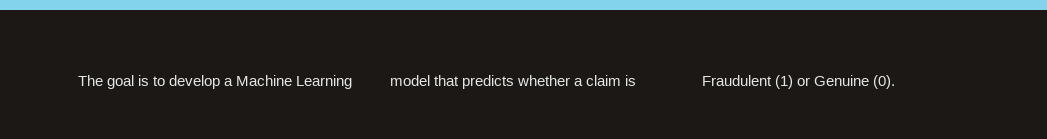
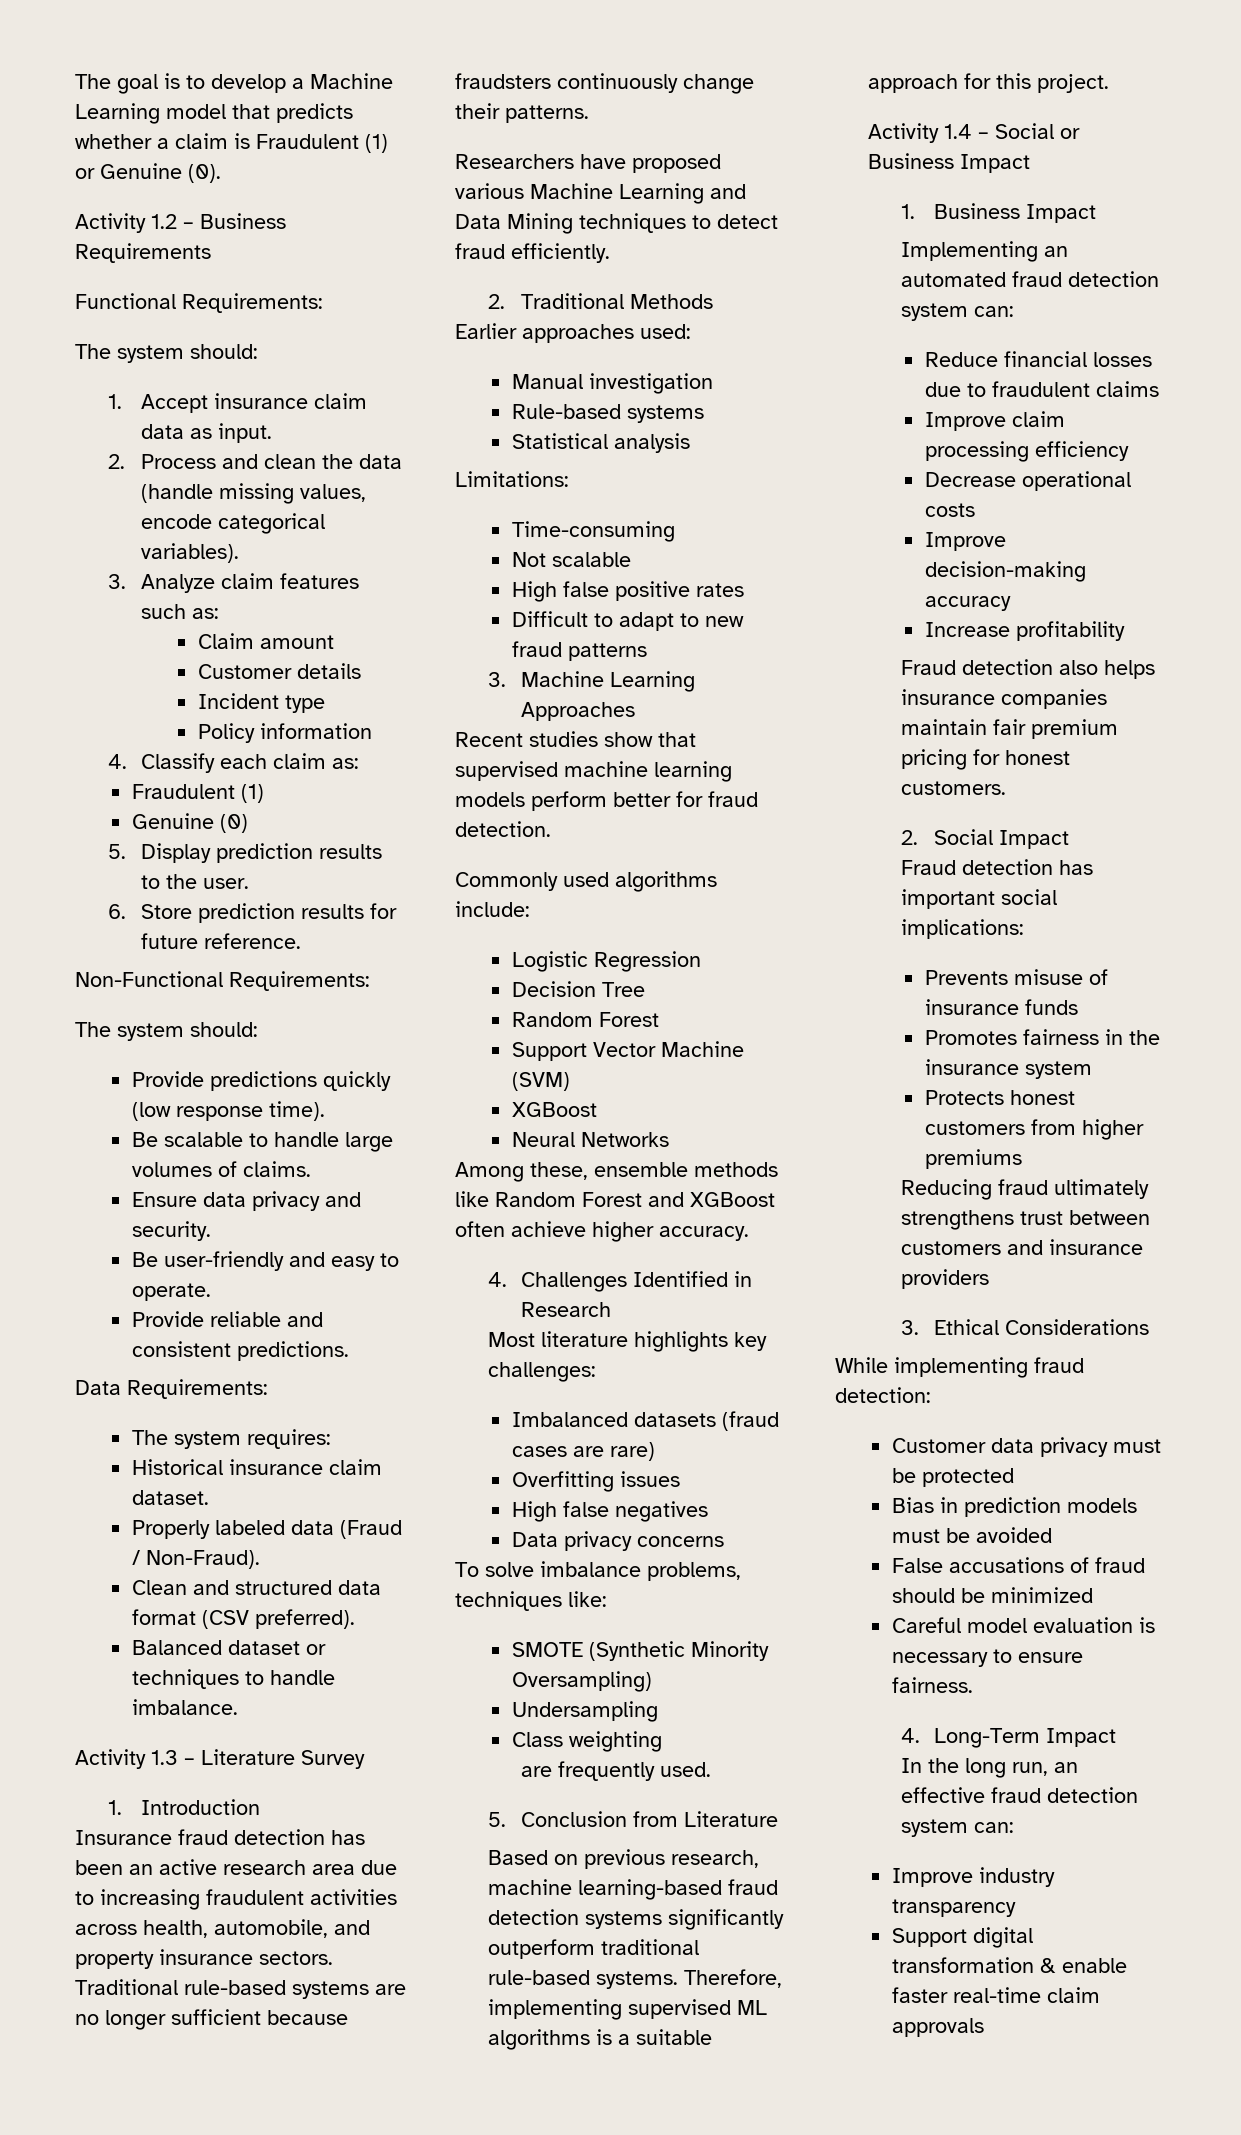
(896, 82) none -> [75,213,286,233] [75,243,211,263] [75,293,323,313] [75,344,258,363] [107,393,367,413] [140,423,272,443] [107,454,402,469] [140,483,366,504] [140,513,325,534] [140,543,239,563] [107,573,359,593] [140,604,219,619] [197,633,334,649] [197,663,361,679] [197,693,325,713] [197,723,372,743] [107,753,359,773] [132,784,265,803] [132,813,249,833] [107,843,382,863] [140,874,249,889] [107,903,397,923] [140,933,301,949] [75,971,370,991] [75,1022,258,1041] [132,1071,392,1091] [132,1101,326,1121] [132,1132,394,1152] [132,1161,312,1177] [132,1191,362,1211] [132,1221,212,1241] [132,1251,400,1271] [132,1283,212,1301] [132,1311,324,1327] [132,1341,350,1361] [75,1379,268,1399] [132,1429,332,1449] [132,1459,383,1475] [132,1490,210,1505] [132,1520,403,1539] [132,1550,261,1569] [132,1580,382,1595] [132,1609,356,1629] [132,1640,327,1655] [132,1669,336,1689] [132,1699,239,1715] [75,1749,365,1769] [107,1799,260,1815] [75,1829,365,1845] [75,1859,397,1875] [75,1889,397,1910] [75,1919,370,1938] [75,1949,333,1969] [75,1979,406,1999] [75,2009,348,2030] [455,73,754,94] [455,103,589,123] [455,154,721,173] [455,183,746,204] [455,213,778,234] [455,243,610,263] [487,293,713,309] [455,323,691,343] [512,373,714,394] [512,404,705,423] [512,433,691,453] [455,471,569,487] [512,521,676,542] [512,552,632,567] [512,581,745,602] [512,611,745,631] [512,641,648,661] [487,671,695,692] [520,702,635,721] [455,731,696,747] [455,761,732,782] [455,791,758,811] [455,821,551,837] [455,871,717,892] [455,901,530,917] [512,951,702,972] [512,981,646,997] [512,1012,660,1027] [512,1041,745,1061] [512,1072,571,1091] [512,1102,598,1117] [512,1132,670,1147] [455,1162,778,1182] [455,1191,775,1207] [455,1221,749,1242] [487,1271,752,1292] [520,1302,611,1317] [487,1331,767,1352] [487,1362,596,1382] [512,1411,780,1431] [512,1442,656,1461] [512,1471,681,1492] [512,1501,709,1522] [512,1531,725,1551] [455,1561,741,1581] [455,1591,607,1611] [512,1641,770,1661] [512,1671,653,1692] [512,1701,659,1722] [512,1731,663,1752] [520,1761,711,1781] [487,1811,778,1827] [487,1849,759,1869] [487,1879,778,1900] [487,1909,784,1930] [487,1939,699,1959] [487,1969,782,1989] [487,1999,767,2020] [487,2029,712,2050] [867,73,1109,93] [867,123,1080,143] [867,153,1030,173] [900,203,1096,223] [900,241,1068,262] [900,271,1159,287] [900,303,1014,321] [924,351,1152,367] [924,381,1159,397] [924,411,1065,431] [924,441,1129,462] [924,471,1131,491] [924,503,975,517] [924,532,1006,551] [924,561,1086,582] [924,596,1011,611] [924,621,1125,641] [900,659,1155,679] [900,689,1107,709] [900,719,1118,739] [900,749,1070,770] [900,781,1006,795] [900,829,1069,849] [900,859,1093,875] [900,889,1057,909] [900,919,1024,939] [924,969,1108,985] [924,999,1078,1015] [924,1029,1160,1045] [924,1059,1092,1079] [924,1090,1075,1105] [924,1119,1144,1140] [924,1149,1022,1169] [900,1179,1149,1200] [900,1210,1150,1230] [900,1239,1143,1255] [900,1269,989,1289] [900,1319,1149,1335] [835,1357,1084,1378] [835,1387,931,1403] [892,1437,1162,1457] [892,1468,1015,1487] [892,1497,1138,1517] [892,1527,1053,1543] [892,1557,1146,1573] [892,1587,1094,1603] [892,1617,1156,1633] [892,1649,1084,1667] [892,1677,974,1693] [900,1728,1116,1748] [900,1758,1078,1778] [900,1787,1138,1803] [900,1819,1014,1837] [892,1867,1056,1887] [892,1899,1017,1917] [892,1927,1034,1948] [892,1957,1128,1973] [892,1987,1101,2003] [892,2018,985,2037] // Activity 1.2 – Business Requirements // Functional Requirements: // The system should: // 1. Accept insurance claim data as input. // 2. Process and clean the data (handle missing values, encode categorical variables). // 3. Analyze claim features such as: // Claim amount // Customer details // Incident type // Policy information // 4. Classify each claim as: // Fraudulent (1) // Genuine (0) // 5. Display prediction results to the user. // 6. Store prediction results for future reference. // Non-Functional Requirements: // The system should: // Provide predictions quickly (low response time). // Be scalable to handle large volumes of claims. // Ensure data privacy and security. // Be user-friendly and easy to operate. // Provide reliable and consistent predictions. // Data Requirements: // The system requires: // Historical insurance claim dataset. // Properly labeled data (Fraud / Non-Fraud). // Clean and structured data format (CSV preferred). // Balanced dataset or techniques to handle imbalance. // Activity 1.3 – Literature Survey // 1. Introduction // Insurance fraud detection has been an active research area due to increasing fraudulent activities across health, automobile, and property insurance sectors. Traditional rule-based systems are no longer sufficient because fraudsters continuously change their patterns. // Researchers have proposed various Machine Learning and Data Mining techniques to detect fraud efficiently. // 2. Traditional Methods // Earlier approaches used: // Manual investigation // Rule-based systems // Statistical analysis // Limitations: // Time-consuming // Not scalable // High false positive rates // Difficult to adapt to new fraud patterns // 3. Machine Learning Approaches // Recent studies show that supervised machine learning models perform better for fraud detection. // Commonly used algorithms include: // Logistic Regression // Decision Tree // Random Forest // Support Vector Machine (SVM) // XGBoost // Neural Networks // Among these, ensemble methods like Random Forest and XGBoost often achieve higher accuracy. // 4. Challenges Identified in Research // Most literature highlights key challenges: // Imbalanced datasets (fraud cases are rare) // Overfitting issues // High false negatives // Data privacy concerns // To solve imbalance problems, techniques like: // SMOTE (Synthetic Minority Oversampling) // Undersampling // Class weighting // are frequently used. // 5. Conclusion from Literature // Based on previous research, machine learning-based fraud detection systems significantly outperform traditional rule-based systems. Therefore, implementing supervised ML algorithms is a suitable approach for this project. // Activity 1.4 – Social or Business Impact // 1. Business Impact // Implementing an automated fraud detection system can: // Reduce financial losses due to fraudulent claims // Improve claim processing efficiency // Decrease operational costs // Improve decision-making accuracy // Increase profitability // Fraud detection also helps insurance companies maintain fair premium pricing for honest customers. // 2. Social Impact // Fraud detection has important social implications: // Prevents misuse of insurance funds // Promotes fairness in the insurance system // Protects honest customers from higher premiums // Reducing fraud ultimately strengthens trust between customers and insurance providers // 3. Ethical Considerations // While implementing fraud detection: // Customer data privacy must be protected // Bias in prediction models must be avoided // False accusations of fraud should be minimized // Careful model evaluation is necessary to ensure fairness. // 4. Long-Term Impact // In the long run, an effective fraud detection system can: // Improve industry transparency // Support digital transformation & enable faster real-time claim approvals

